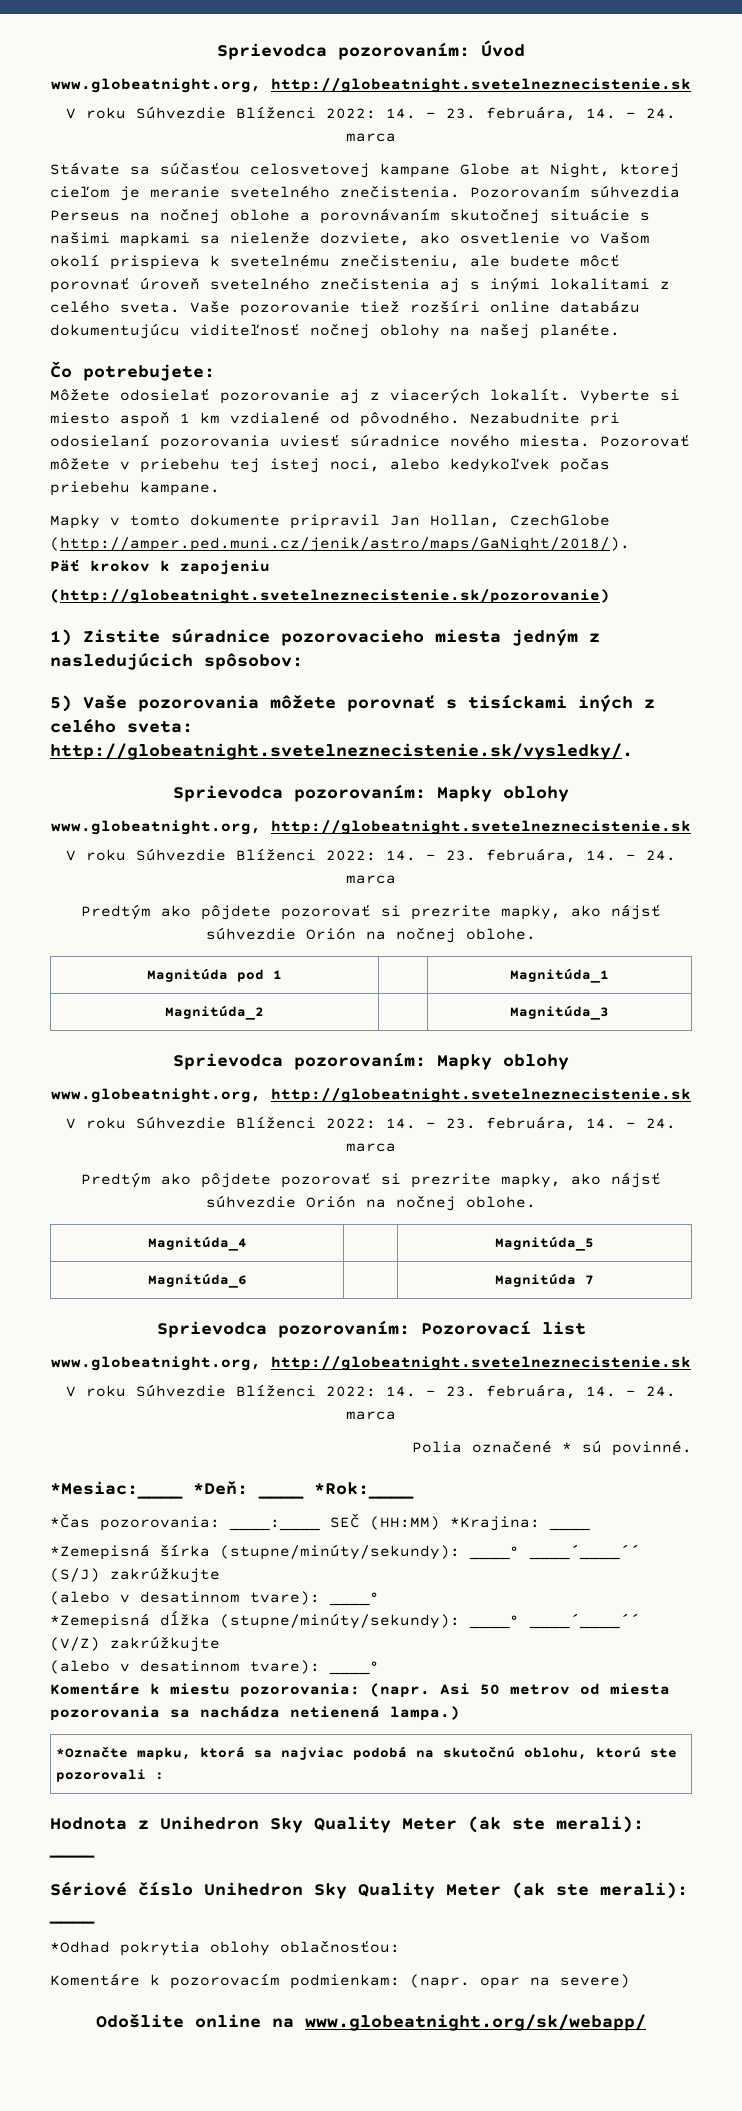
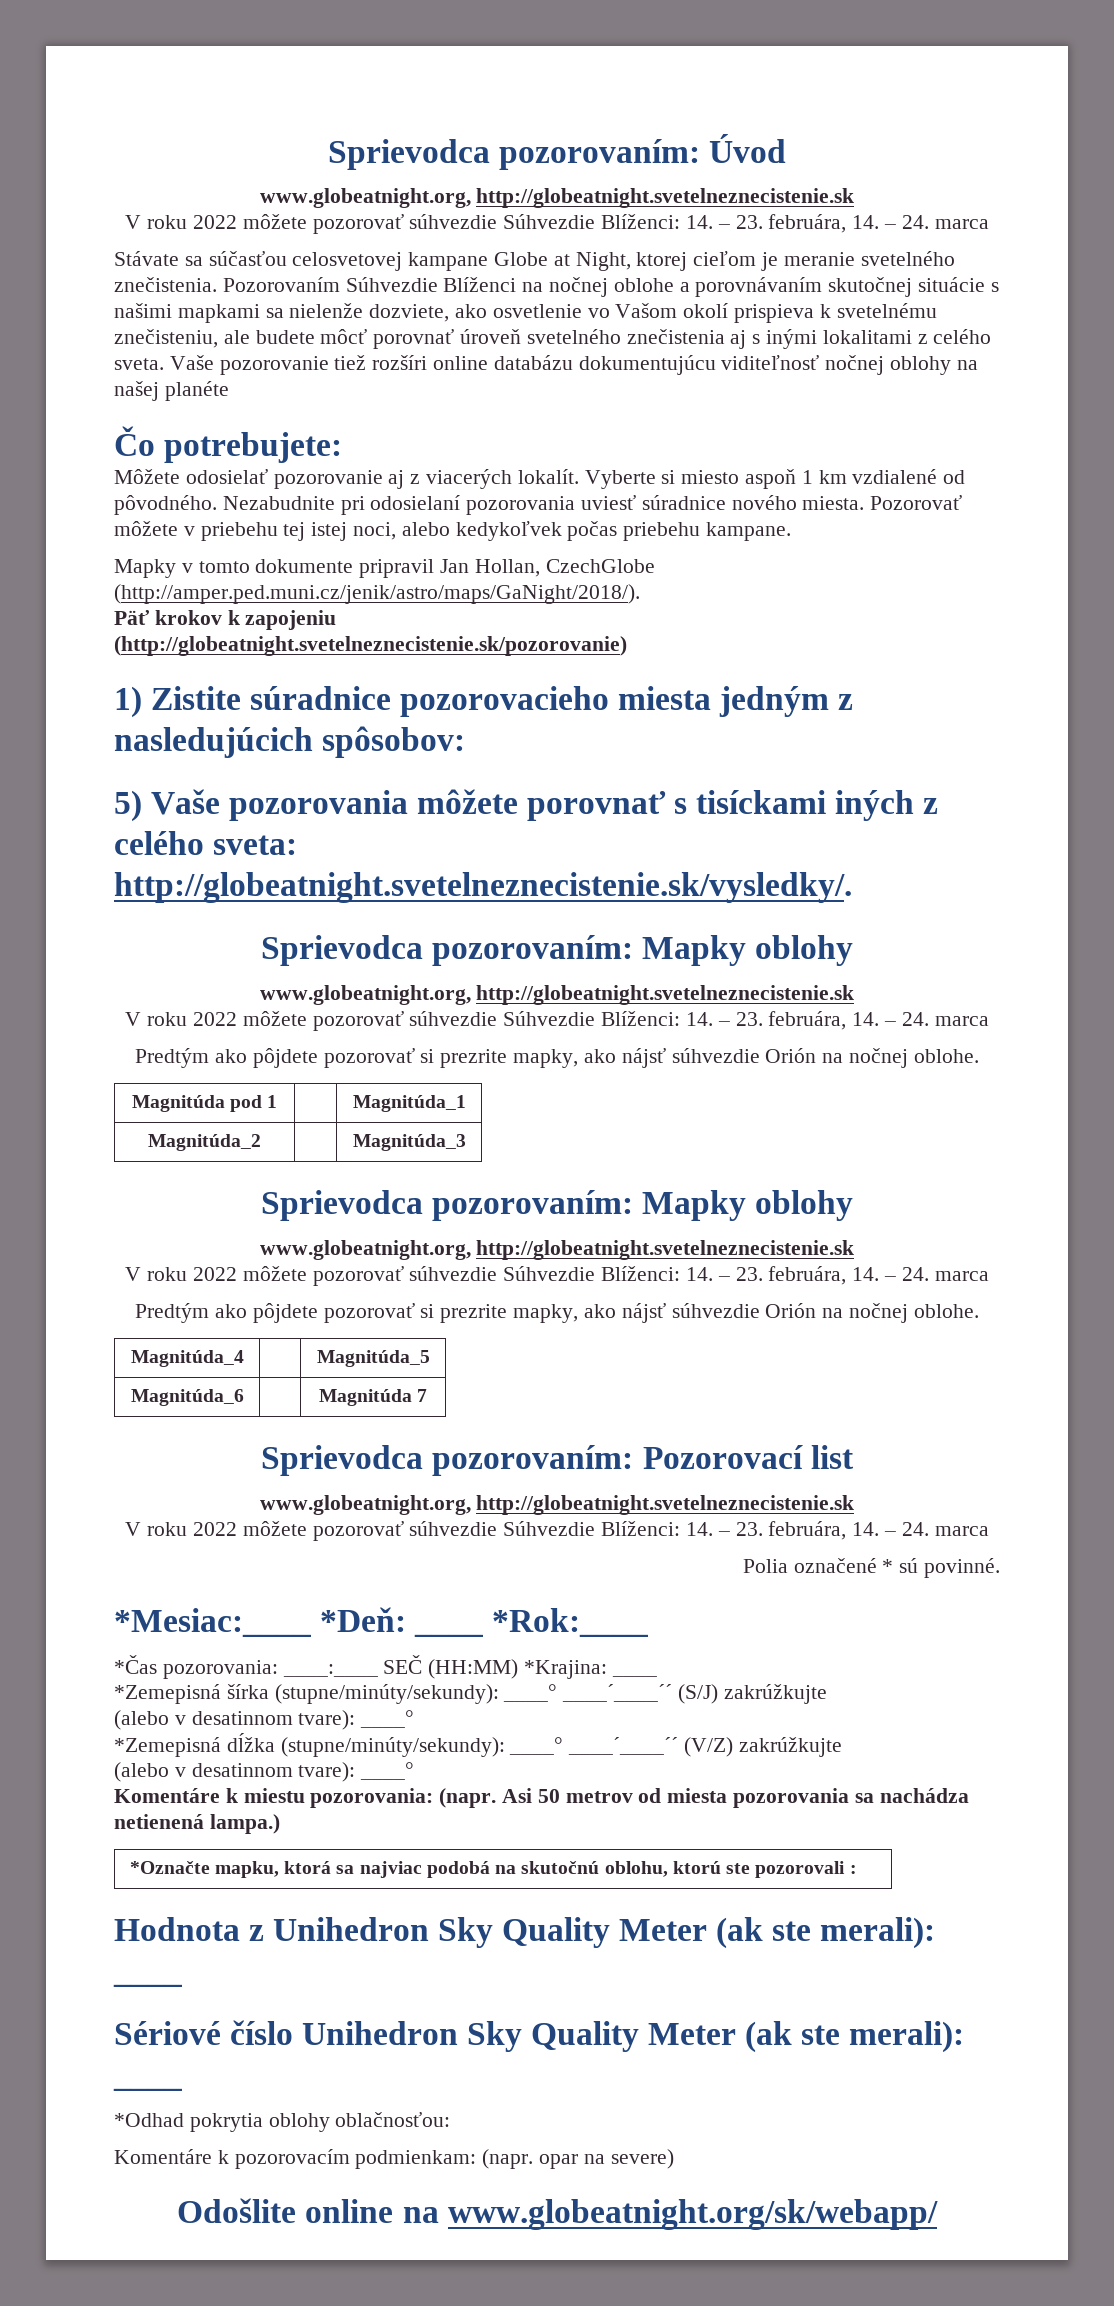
[136,106,376,119] Súhvezdie Blíženci 2022: -> [193,214,681,234] 2022 môžete pozorovať súhvezdie Súhvezdie Blíženci:
[590,185,680,198] [50,210,120,221] súhvezdia Perseus -> [345,277,517,292] Súhvezdie Blíženci
[540,323,620,339] planéte. -> [164,381,229,401] planéte
[136,848,376,861] Súhvezdie Blíženci 2022: -> [193,1011,681,1031] 2022 môžete pozorovať súhvezdie Súhvezdie Blíženci:
[136,1116,376,1129] Súhvezdie Blíženci 2022: -> [193,1266,681,1286] 2022 môžete pozorovať súhvezdie Súhvezdie Blíženci:
[136,1384,376,1397] Súhvezdie Blíženci 2022: -> [193,1521,681,1541] 2022 môžete pozorovať súhvezdie Súhvezdie Blíženci:

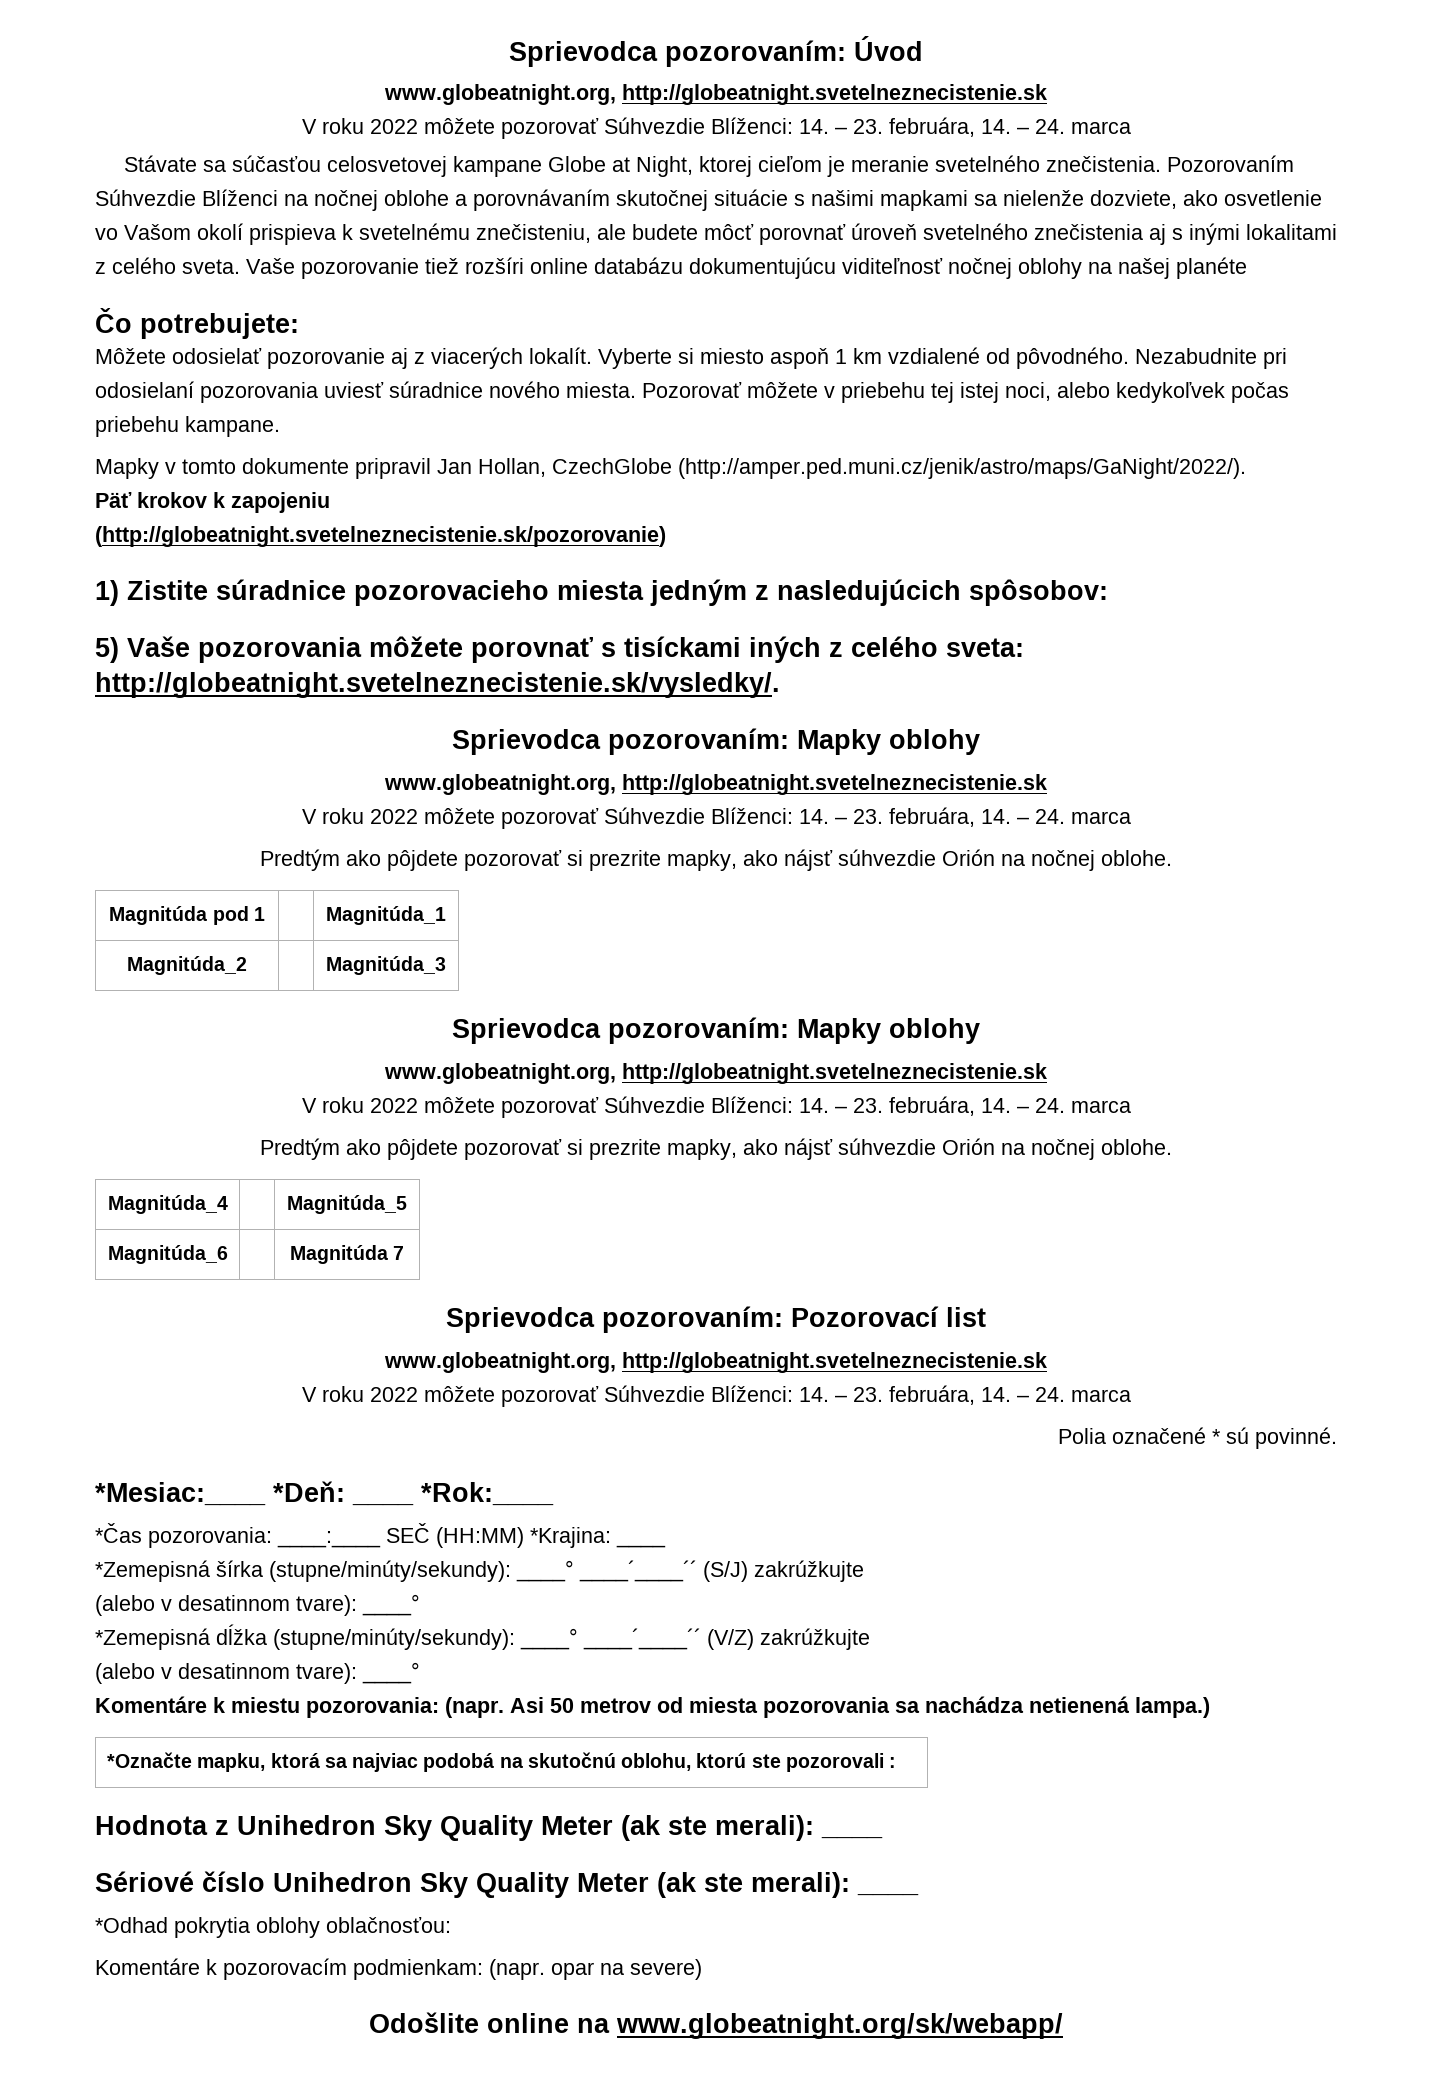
[409,214,498,229] súhvezdie -> (599, 128) none
[114,584,640,604] (http://amper.ped.muni.cz/jenik/astro/maps/GaNight/2018/). -> [678,458,1246,479] (http://amper.ped.muni.cz/jenik/astro/maps/GaNight/2022/).
[409,1011,498,1026] súhvezdie -> (599, 818) none
[409,1266,498,1281] súhvezdie -> (599, 1107) none
[409,1521,498,1536] súhvezdie -> (599, 1396) none

